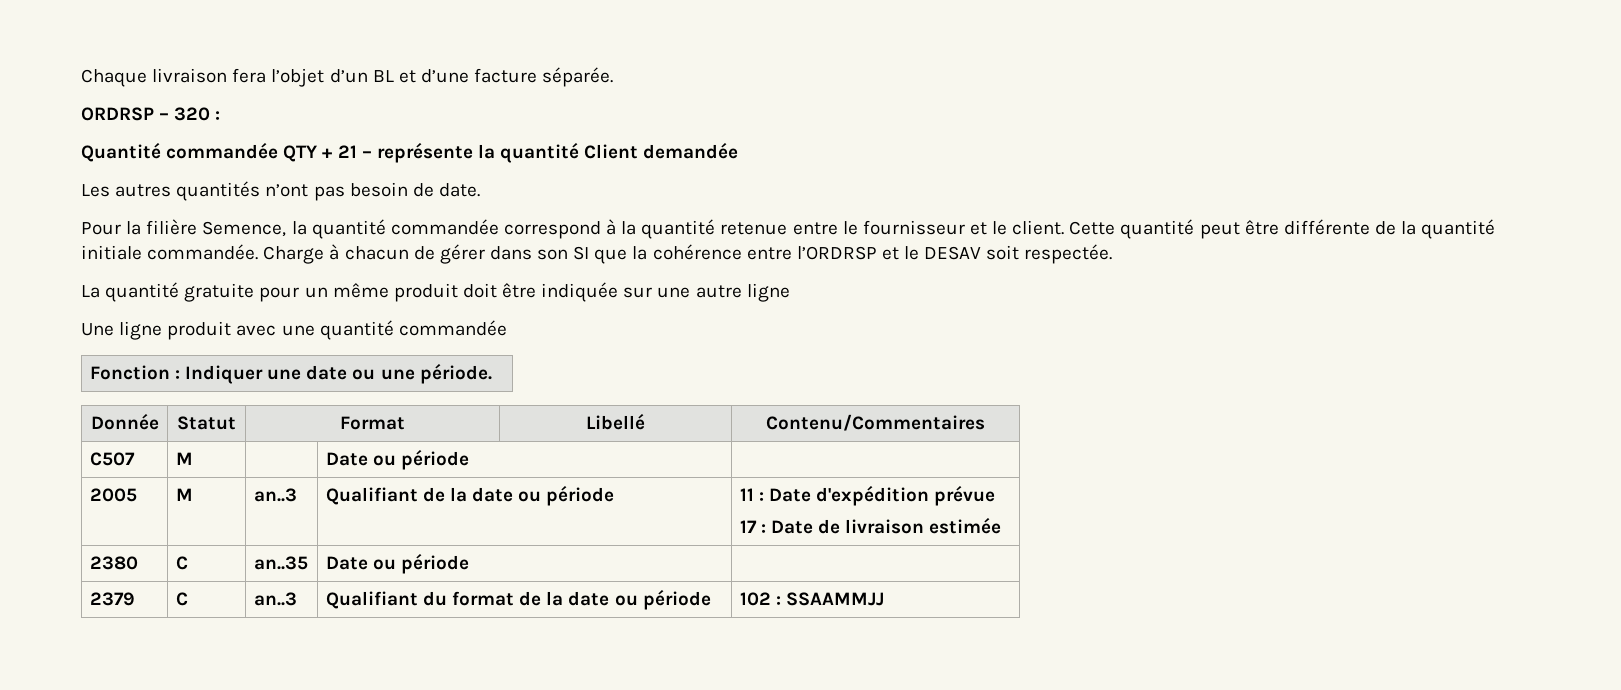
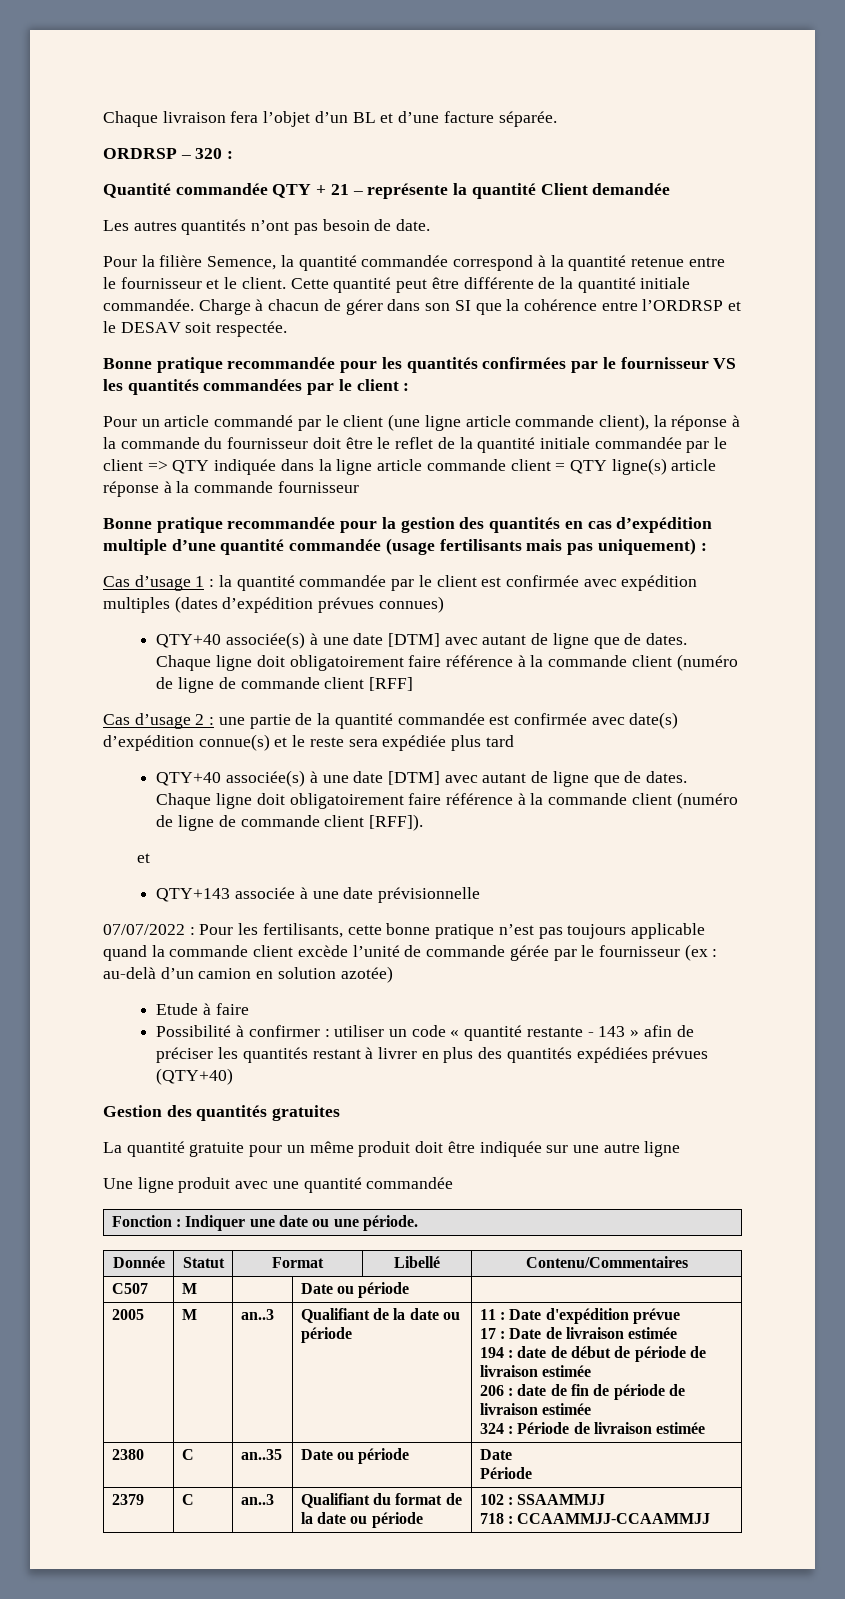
(1113, 254) none -> [103,357,737,373] [103,379,410,395] [103,414,741,431] [103,437,728,453] [103,458,717,475] [103,481,359,497] [103,517,713,533] [103,538,707,555] [103,575,698,591] [103,596,444,613] [156,632,688,649] [156,654,738,671] [156,677,414,693] [103,712,679,729] [103,734,514,751] [156,770,688,787] [156,792,738,809] [156,814,424,831] [137,853,151,863] [156,887,481,903] [103,923,705,939] [103,944,718,961] [103,966,393,983] [156,1003,249,1015] [156,1025,694,1041] [156,1047,709,1063] [156,1068,234,1085] [103,1105,341,1121] // Bonne pratique recommandée pour les quantités confirmées par le fournisseur VS les quantités commandées par le client : // Pour un article commandé par le client (une ligne article commande client), la réponse à la commande du fournisseur doit être le reflet de la quantité initiale commandée par le client => QTY indiquée dans la ligne article commande client = QTY ligne(s) article réponse à la commande fournisseur // Bonne pratique recommandée pour la gestion des quantités en cas d’expédition multiple d’une quantité commandée (usage fertilisants mais pas uniquement) : // Cas d’usage 1 : la quantité commandée par le client est confirmée avec expédition multiples (dates d’expédition prévues connues) // QTY+40 associée(s) à une date [DTM] avec autant de ligne que de dates. Chaque ligne doit obligatoirement faire référence à la commande client (numéro de ligne de commande client [RFF] // Cas d’usage 2 : une partie de la quantité commandée est confirmée avec date(s) d’expédition connue(s) et le reste sera expédiée plus tard // QTY+40 associée(s) à une date [DTM] avec autant de ligne que de dates. Chaque ligne doit obligatoirement faire référence à la commande client (numéro de ligne de commande client [RFF]). // et // QTY+143 associée à une date prévisionnelle // 07/07/2022 : Pour les fertilisants, cette bonne pratique n’est pas toujours applicable quand la commande client excède l’unité de commande gérée par le fournisseur (ex : au-delà d’un camion en solution azotée) // Etude à faire // Possibilité à confirmer : utiliser un code « quantité restante - 143 » afin de préciser les quantités restant à livrer en plus des quantités expédiées prévues (QTY+40) // Gestion des quantités gratuites
(1002, 526) none -> [479,1346,706,1362] [479,1365,592,1377] [479,1384,685,1400] [479,1403,592,1415] [479,1422,706,1434] // 194 : date de début de période de livraison estimée // 206 : date de fin de période de livraison estimée // 324 : Période de livraison estimée
(470, 564) none -> [479,1449,512,1460] [479,1467,532,1479] Date // Période
(885, 599) none -> [479,1513,711,1524] // 718 : CCAAMMJJ-CCAAMMJJ

